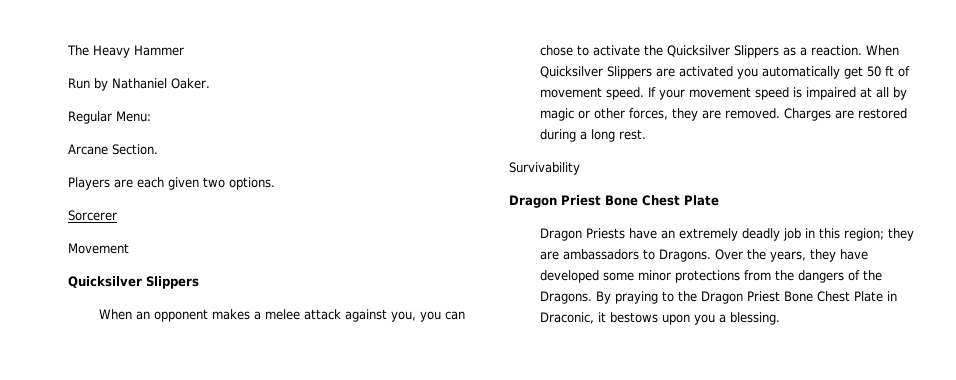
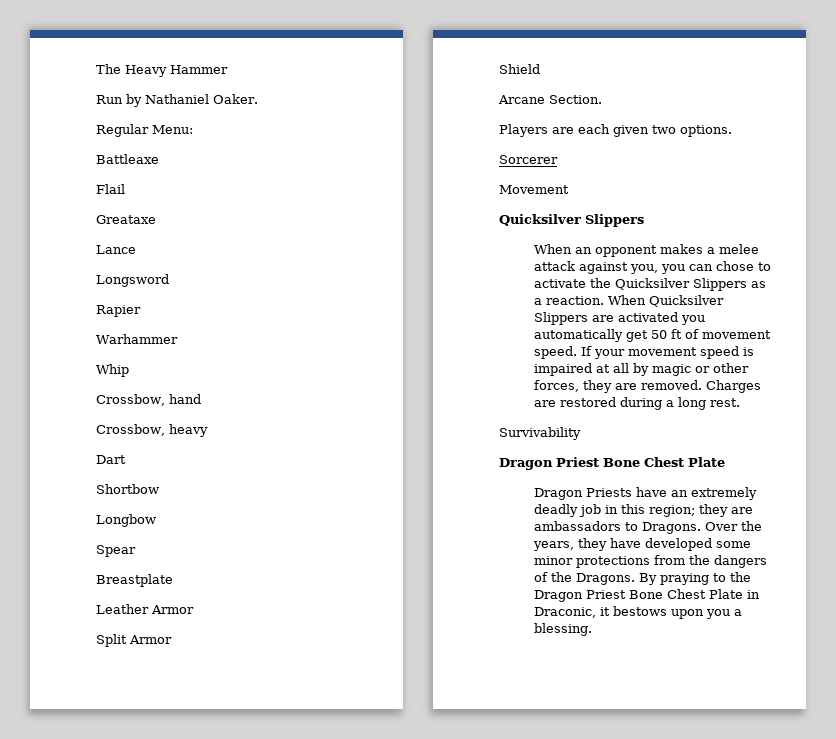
(151, 116) none -> [96,154,159,164] [96,184,125,194] [96,215,156,224] [96,245,136,254] [96,274,169,287] [96,305,141,317] [96,334,178,344] [96,364,129,377] [96,394,201,406] [96,424,208,437] [96,455,126,464] [96,484,159,494] [96,514,156,527] [96,545,136,557] [96,574,173,587] [96,604,194,614] [96,634,172,647] [499,64,540,74] // Battleaxe // Flail // Greataxe // Lance // Longsword // Rapier // Warhammer // Whip // Crossbow, hand // Crossbow, heavy // Dart // Shortbow // Longbow // Spear // Breastplate // Leather Armor // Split Armor // Shield

